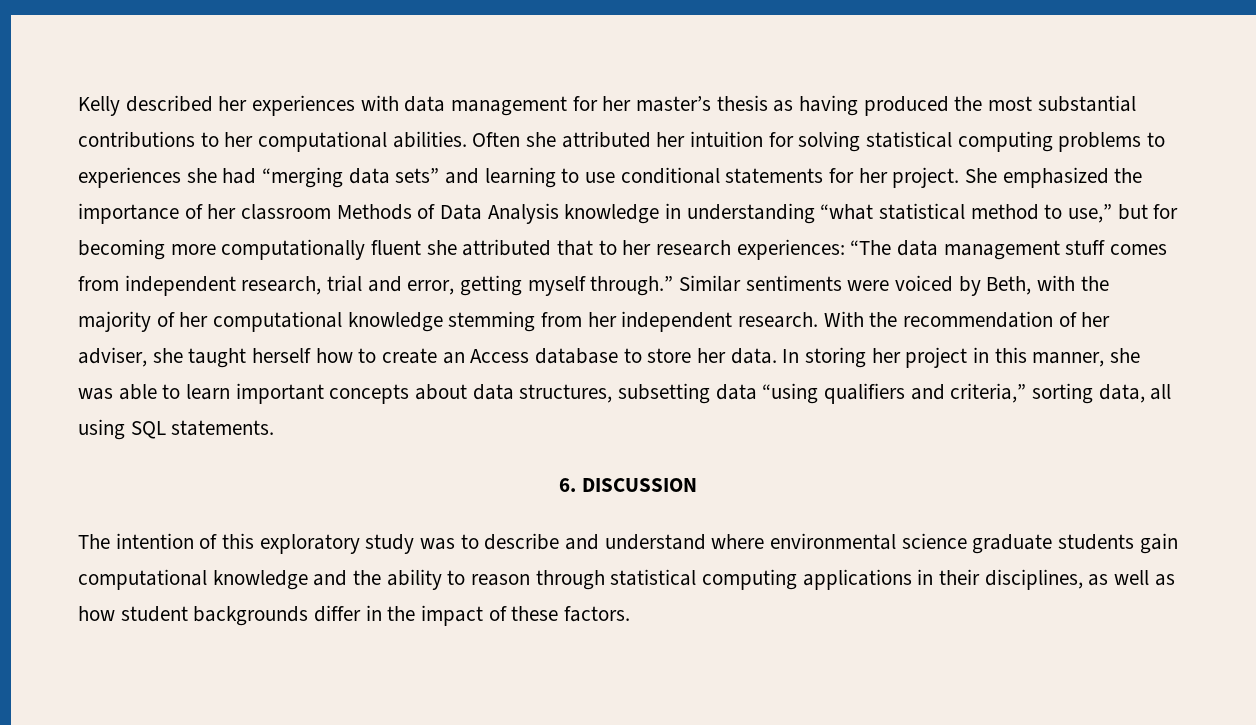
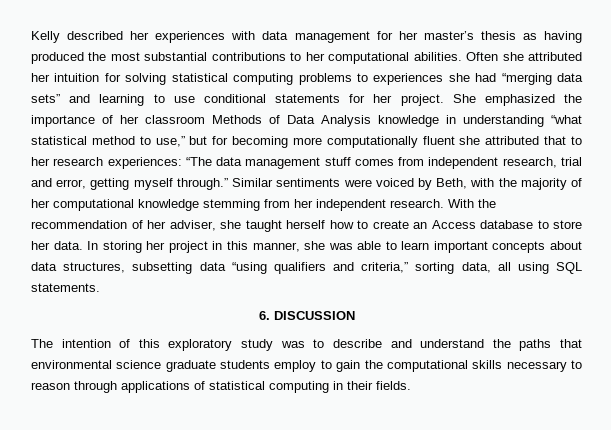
[711,534,765,549] where -> [492,339,583,351] the paths that
[1139,533,1178,554] [78,569,442,590] gain computational knowledge and the ability -> [274,360,567,372] employ to gain the computational skills necessary
[610,569,912,590] statistical computing applications -> [121,381,329,393] applications of statistical computing
[984,569,1175,590] [78,605,631,626] disciplines, as well as how student backgrounds differ in the impact of these factors. -> [376,381,411,390] fields.

